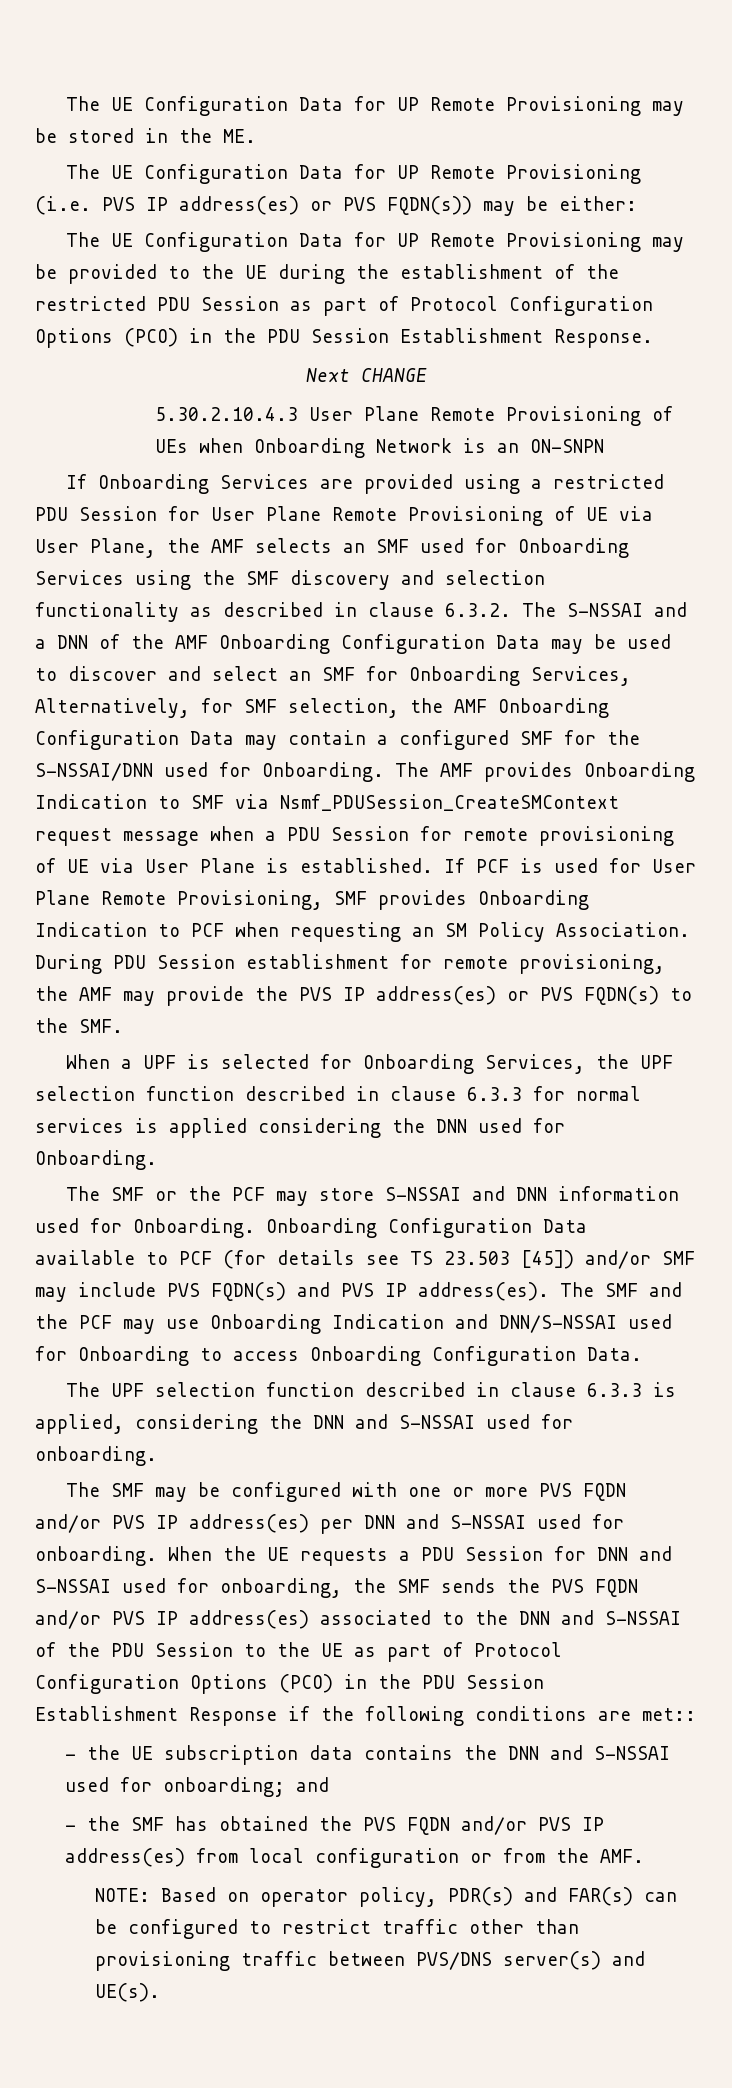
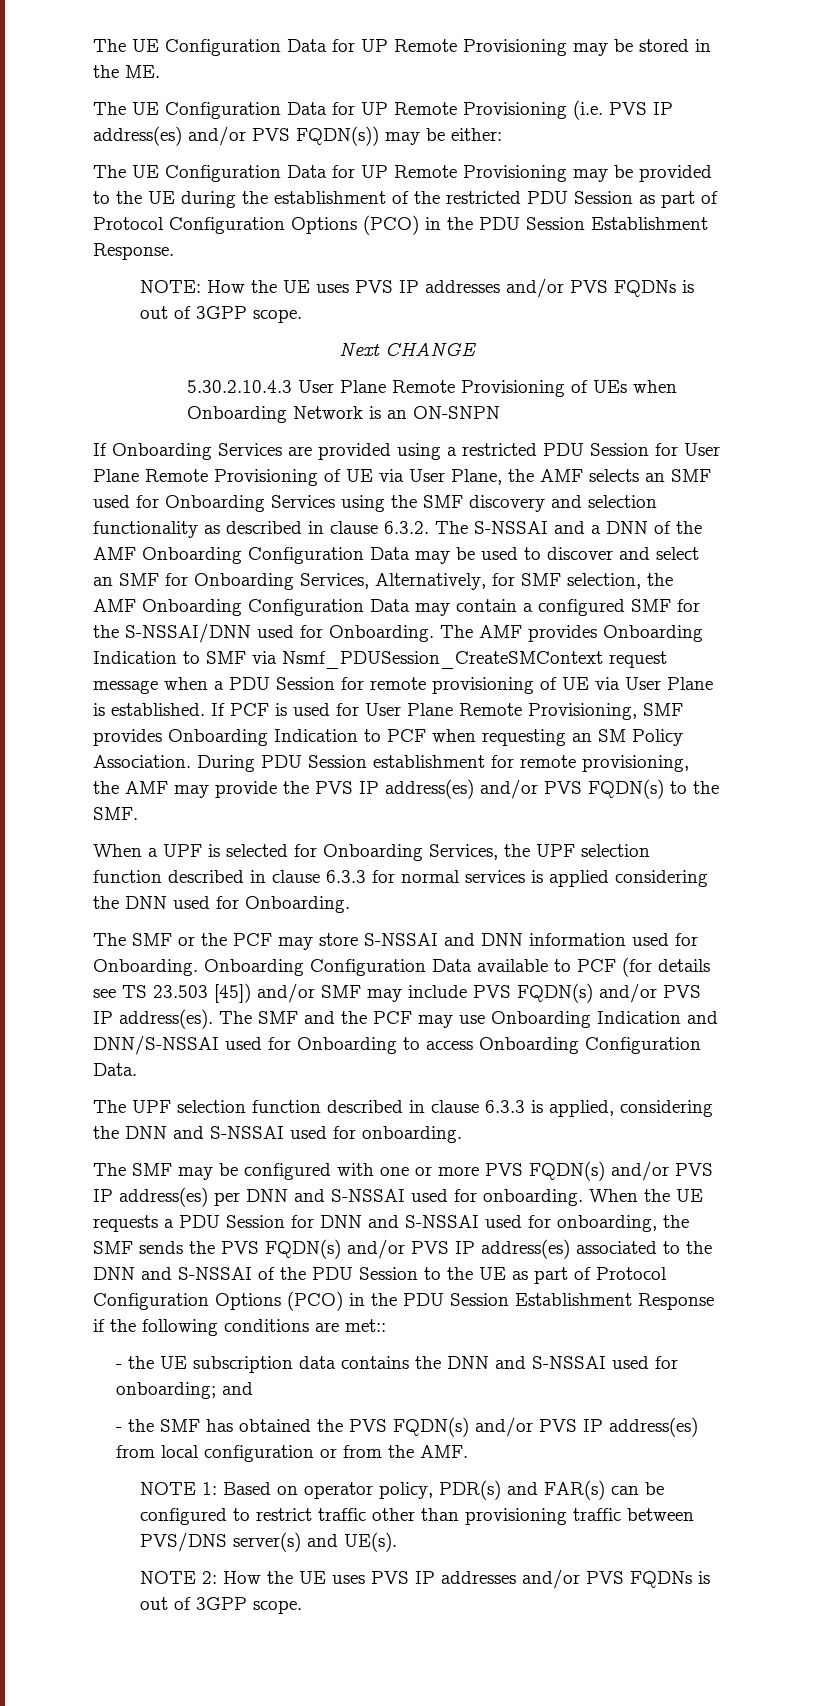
[310,201,332,211] or -> [188,126,246,146] and/or
(653, 338) none -> [139,278,694,298] [139,306,302,323] // NOTE: How the UE uses PVS IP addresses and/or PVS FQDNs is out of 3GPP scope.
[507,991,529,1001] or -> [480,779,538,799] and/or
[297,1282,330,1297] and -> [599,983,657,1003] and/or
[583,1483,627,1501] FQDN -> [529,1161,605,1181] FQDN(s)
[595,1579,638,1597] FQDN -> [265,1239,341,1259] FQDN(s)
[407,1817,451,1835] FQDN -> [393,1417,470,1437] FQDN(s)
[95,1888,151,1902] NOTE: -> [139,1482,217,1495] NOTE 1:
(161, 1992) none -> [139,1569,710,1589] [139,1597,302,1614] // NOTE 2: How the UE uses PVS IP addresses and/or PVS FQDNs is out of 3GPP scope.

